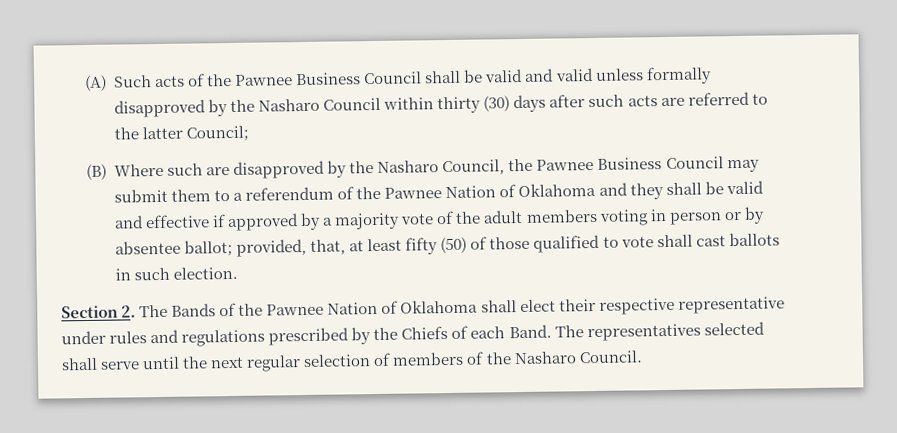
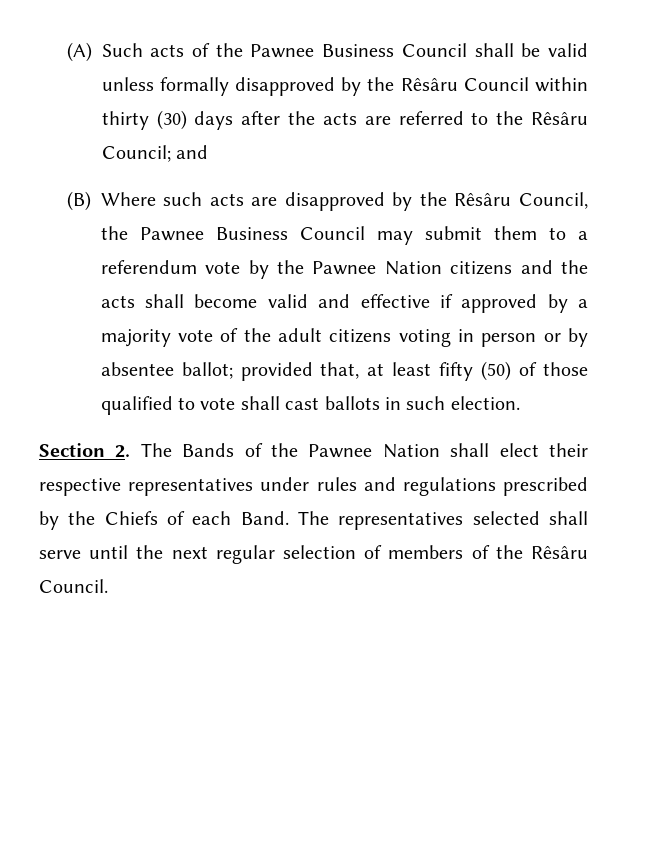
[524,67,594,82] and valid -> (588, 50) none
[258,98,321,112] Nasharo -> [400,78,458,91] Rêsâru
[588,94,625,108] such -> [288,111,316,125] the
[142,126,184,140] latter -> [531,112,588,125] Rêsâru
(250, 133) none -> [176,145,209,159] and
(204, 169) none -> [209,193,244,206] acts
[377,160,440,173] Nasharo -> [454,193,512,206] Rêsâru
[337,181,724,200] of the Pawnee Nation of Oklahoma and they shall be -> [205,260,588,279] [100,294,258,308] vote by the Pawnee Nation citizens and the acts shall become
[525,208,598,223] members -> [329,329,392,343] citizens
[236,238,308,257] provided, -> [240,362,313,381] provided
[381,299,479,314] of Oklahoma -> (440, 451) none
[677,296,785,314] representative -> [128,478,254,496] representatives
[513,351,577,365] Nasharo -> [531,546,588,559] Rêsâru

